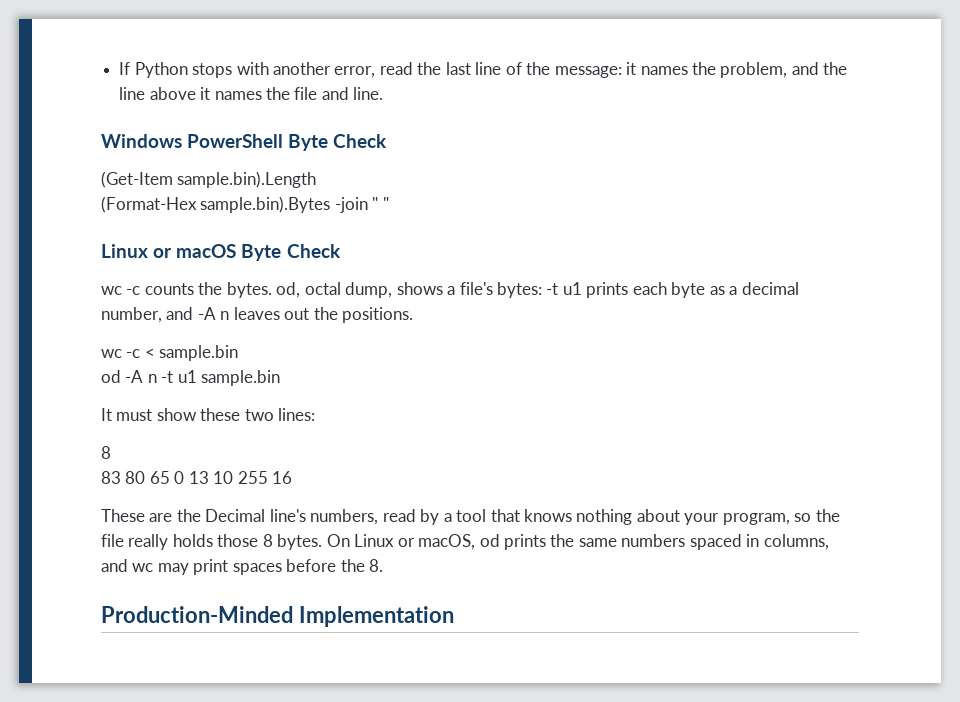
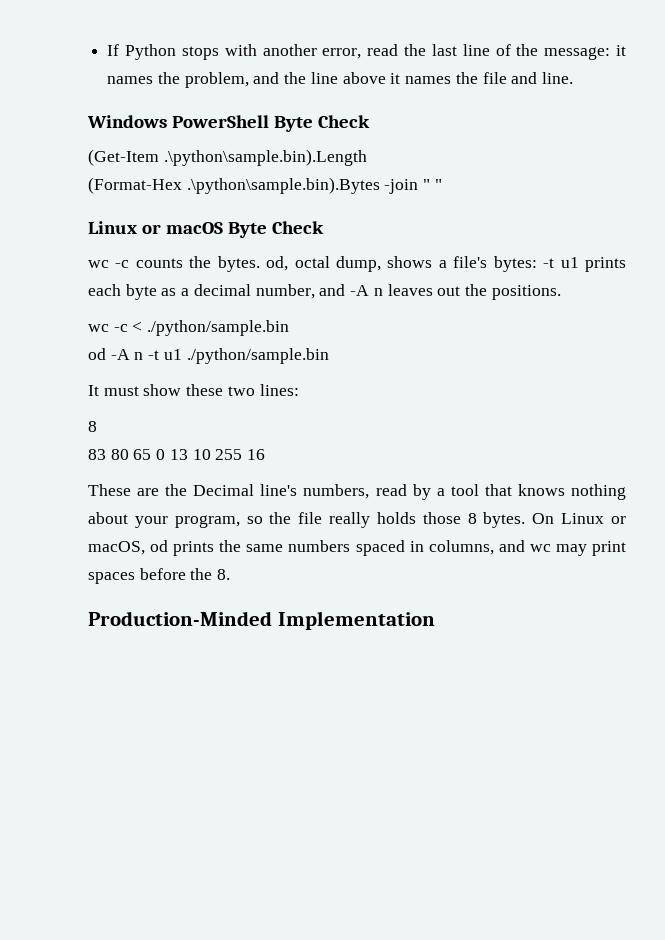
[177,171,317,188] sample.bin).Length -> [163,149,367,166] .\python\sample.bin).Length
[200,196,331,213] sample.bin).Bytes -> [186,177,380,194] .\python\sample.bin).Bytes
[159,345,239,361] sample.bin -> [147,320,290,336] ./python/sample.bin
[201,370,281,386] sample.bin -> [186,348,329,364] ./python/sample.bin

